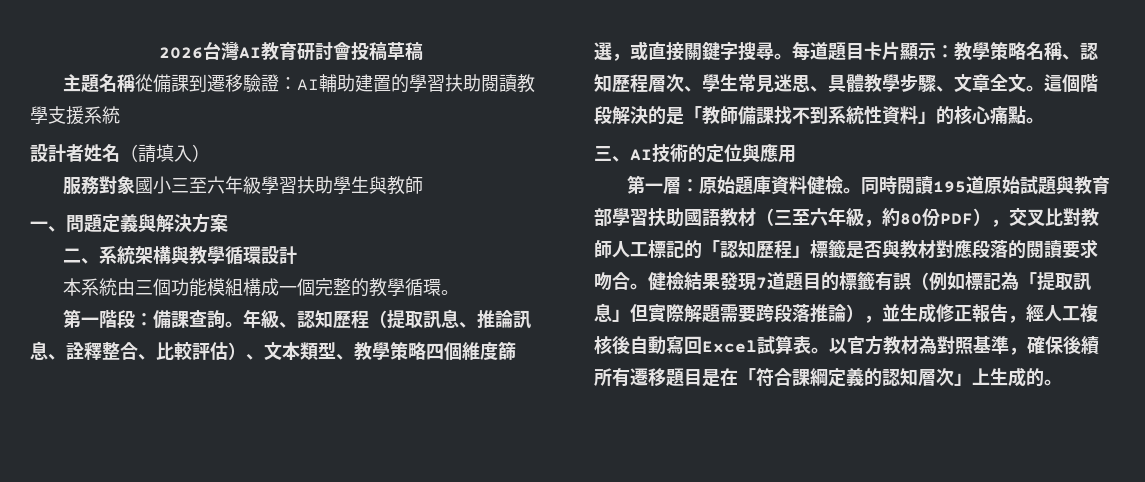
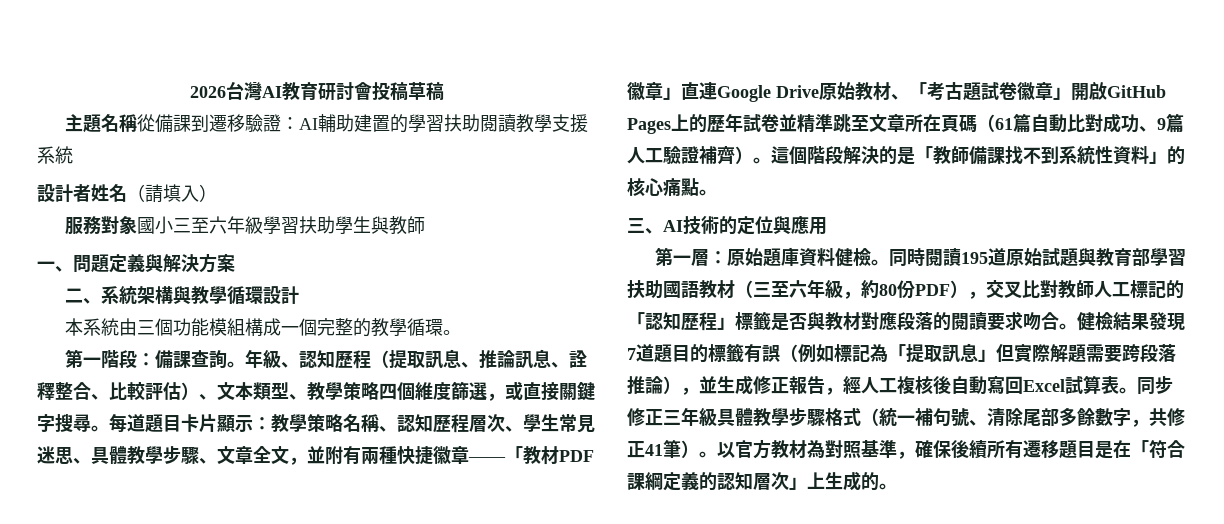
(1026, 83) none -> [289,446,594,465] [627,81,1166,102] [627,113,1184,134] [627,146,753,165] ，並附有兩種快捷徽章——「教材PDF徽章」直連Google Drive原始教材、「考古題試卷徽章」開啟GitHub Pages上的歷年試卷並精準跳至文章所在頁碼（61篇自動比對成功、9篇人工驗證補齊）
(829, 350) none -> [1137,376,1173,395] [627,407,1185,427] [627,440,717,459] 同步修正三年級具體教學步驟格式（統一補句號、清除尾部多餘數字，共修正41筆）。

